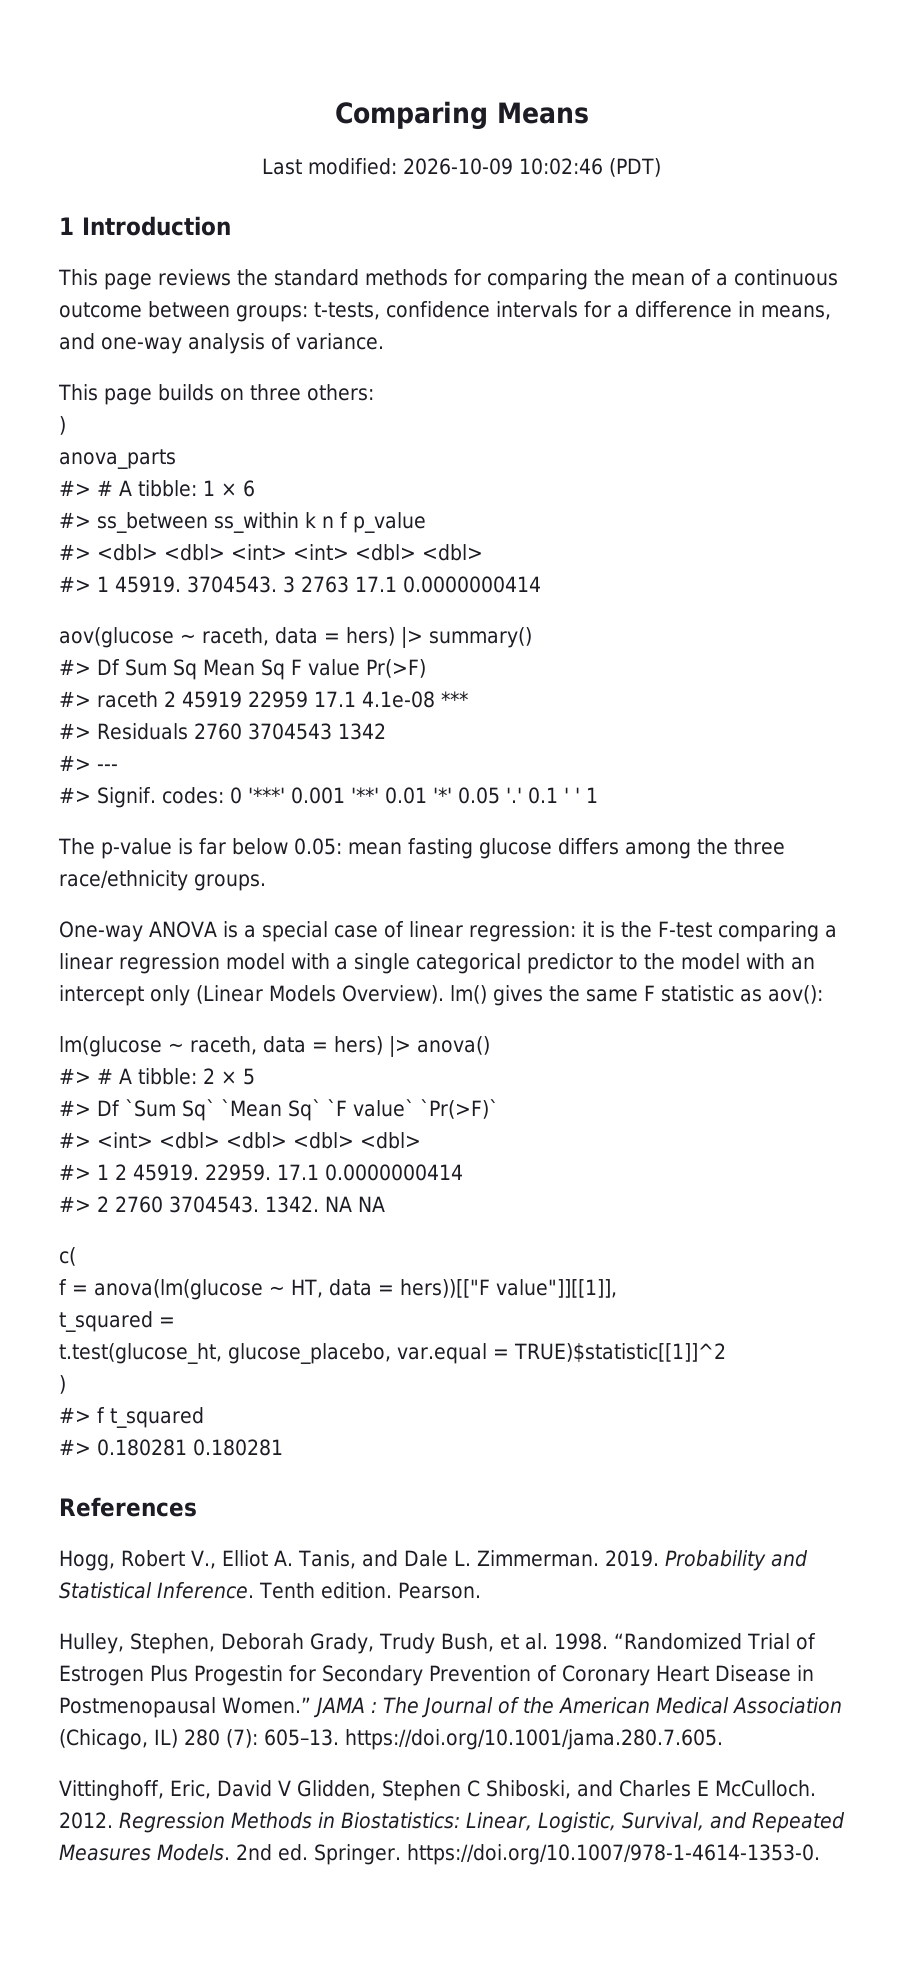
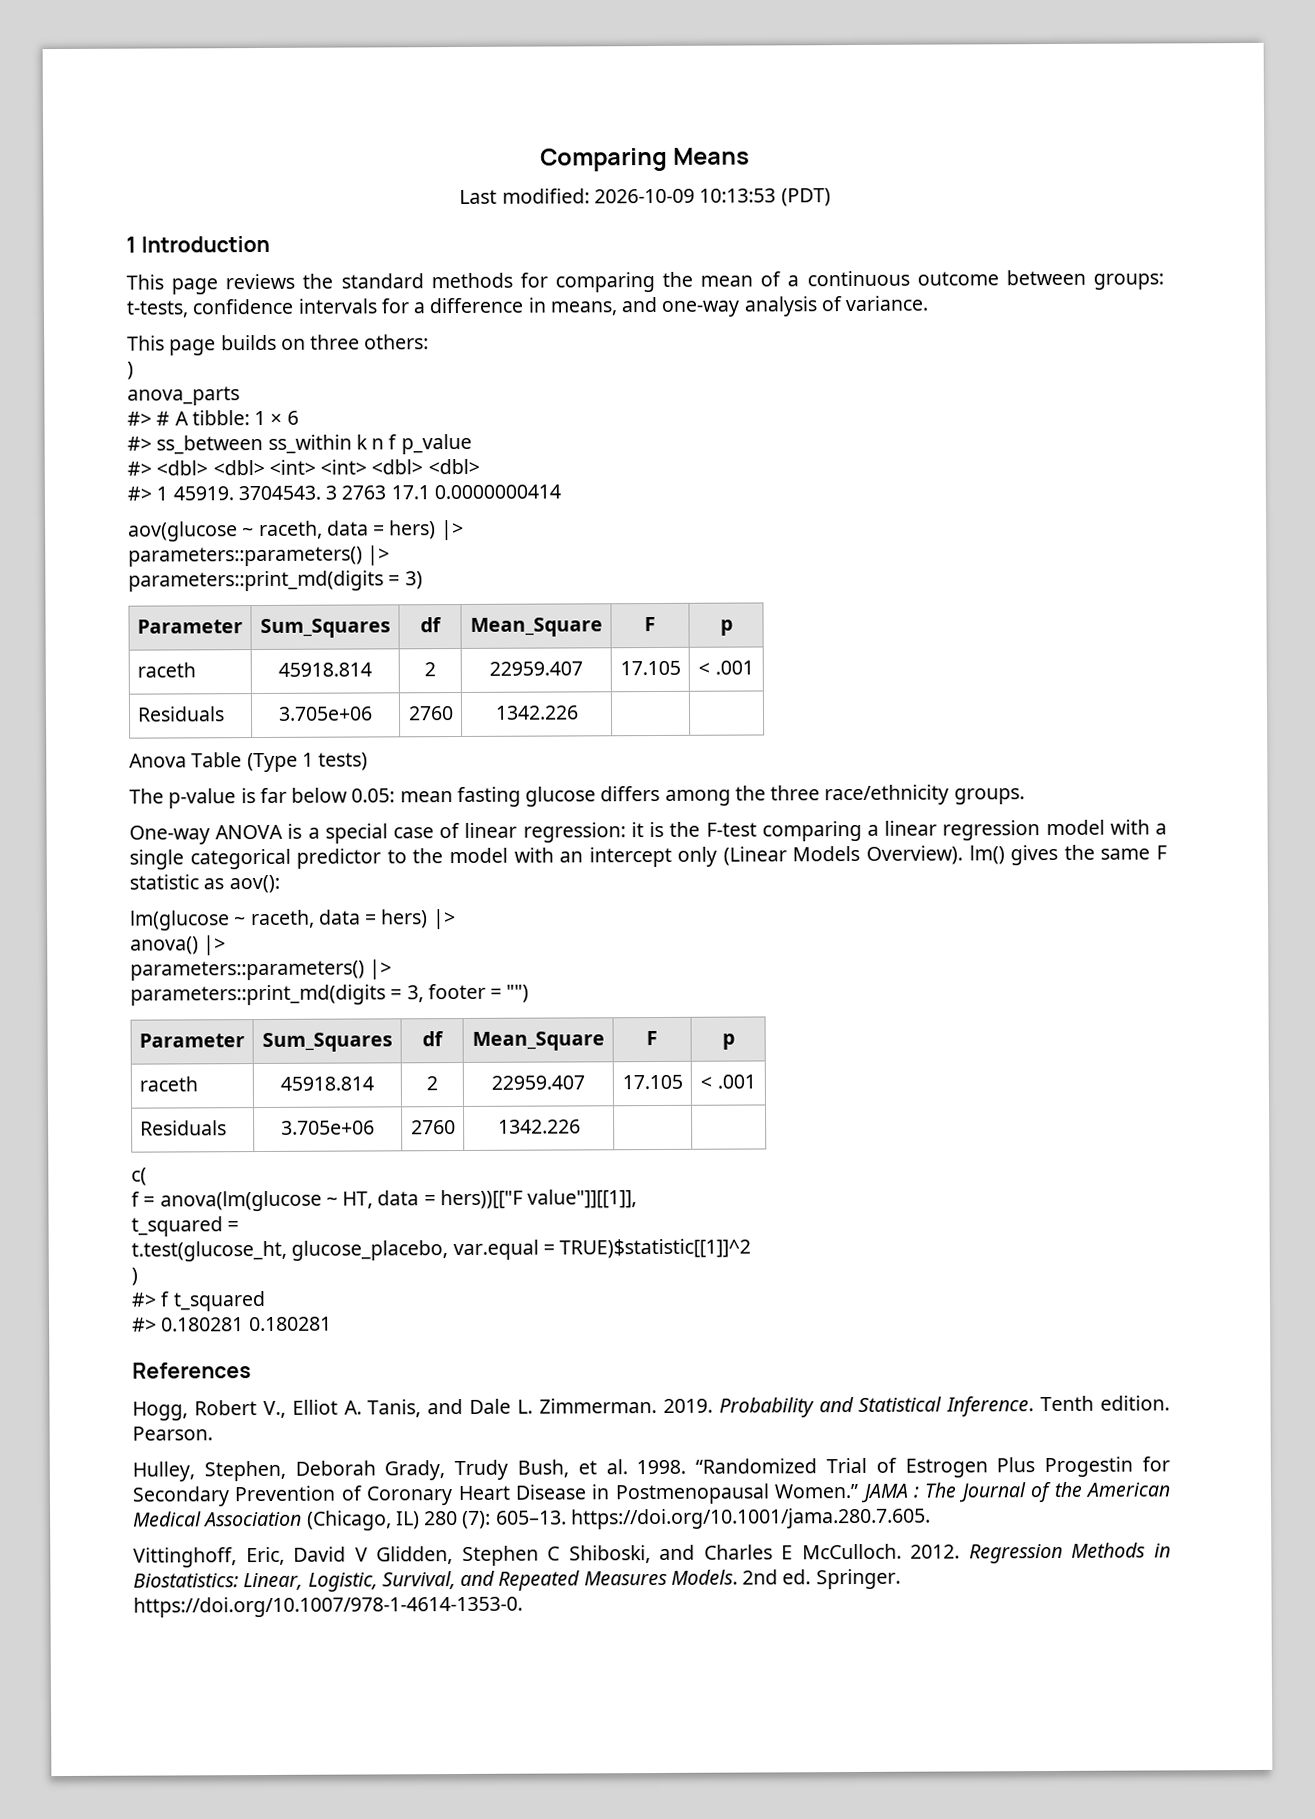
[519,158,603,175] 10:02:46 -> [699,188,777,203] 10:13:53
[429,627,532,648] [59,659,426,680] [59,691,468,708] [59,723,386,740] [59,755,118,771] [59,787,598,808] summary() // #> Df Sum Sq Mean Sq F value Pr(>F) // #> raceth 2 45919 22959 17.1 4.1e-08 *** // #> Residuals 2760 3704543 1342 // #> --- // #> Signif. codes: 0 '***' 0.001 '**' 0.01 '*' 0.05 '.' 0.1 ' ' 1 -> [128,545,391,567] [128,570,423,592] [136,619,243,634] [259,618,391,639] [419,617,442,633] [469,617,603,637] [644,617,656,632] [719,619,733,636] [136,662,196,678] [278,662,372,677] [424,662,436,677] [489,661,583,676] [619,660,681,676] [698,660,754,675] [136,706,225,722] [278,706,373,721] [407,706,454,721] [494,705,579,720] [129,752,369,773] // parameters::parameters() |> // parameters::print_md(digits = 3) // Parameter | Sum_Squares | df | Mean_Square | F | p // raceth | 45918.814 | 2 | 22959.407 | 17.105 | < .001 // Residuals | 3.705e+06 | 2760 | 1342.226 | | // Anova Table (Type 1 tests)
(411, 1046) none -> (456, 919) //
[59,1068,255,1085] [59,1099,498,1121] [59,1132,421,1149] [59,1164,463,1181] [59,1196,385,1213] // #> # A tibble: 2 × 5 // #> Df `Sum Sq` `Mean Sq` `F value` `Pr(>F)` // #> <int> <dbl> <dbl> <dbl> <dbl> // #> 1 2 45919. 22959. 17.1 0.0000000414 // #> 2 2760 3704543. 1342. NA NA -> [203,935,227,956] [130,959,393,981] [130,983,530,1006] [138,1033,245,1048] [261,1032,393,1053] [421,1031,444,1047] [471,1031,605,1051] [646,1031,658,1046] [721,1033,735,1050] [138,1076,198,1092] [280,1076,374,1091] [426,1076,438,1091] [491,1075,585,1090] [621,1074,683,1090] [700,1074,756,1089] [139,1120,227,1136] [281,1120,375,1135] [410,1120,456,1135] [497,1119,581,1134] |> // parameters::parameters() |> // parameters::print_md(digits = 3, footer = "") // Parameter | Sum_Squares | df | Mean_Square | F | p // raceth | 45918.814 | 2 | 22959.407 | 17.105 | < .001 // Residuals | 3.705e+06 | 2760 | 1342.226 | |

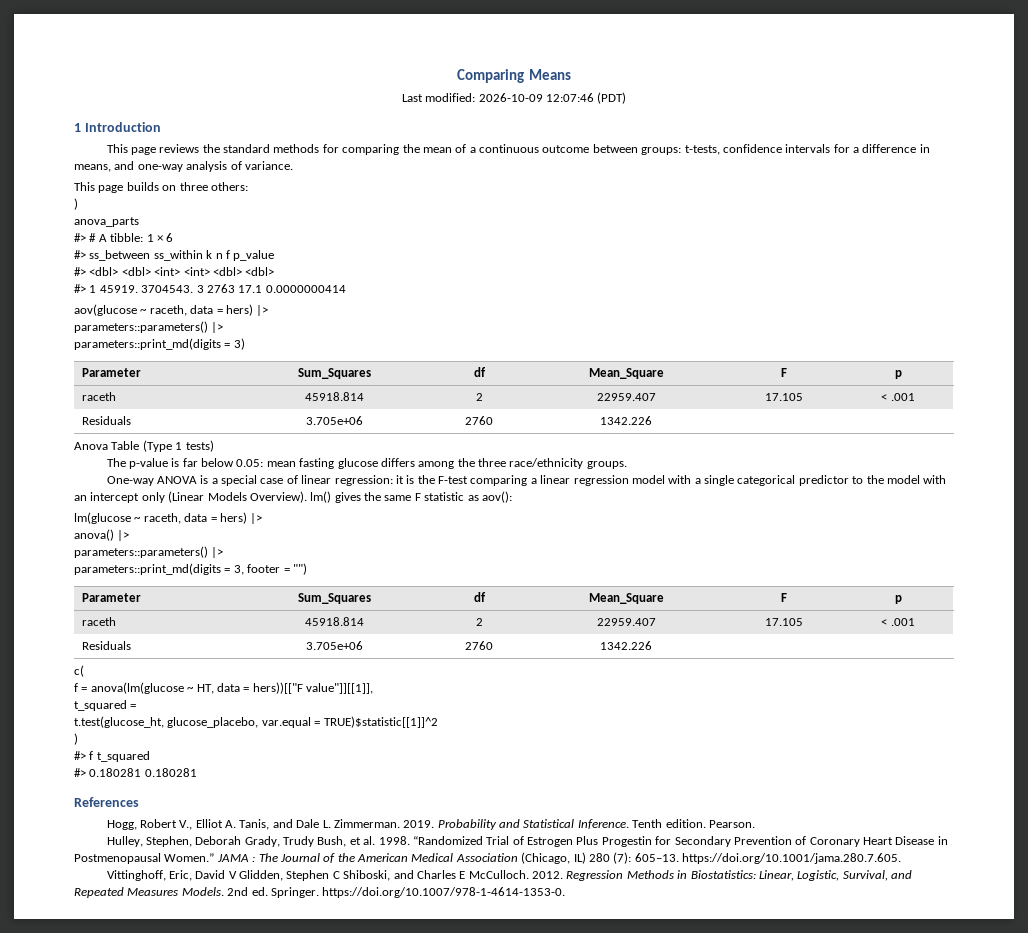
[699,188,777,203] 10:13:53 -> [545,93,594,102] 12:07:46

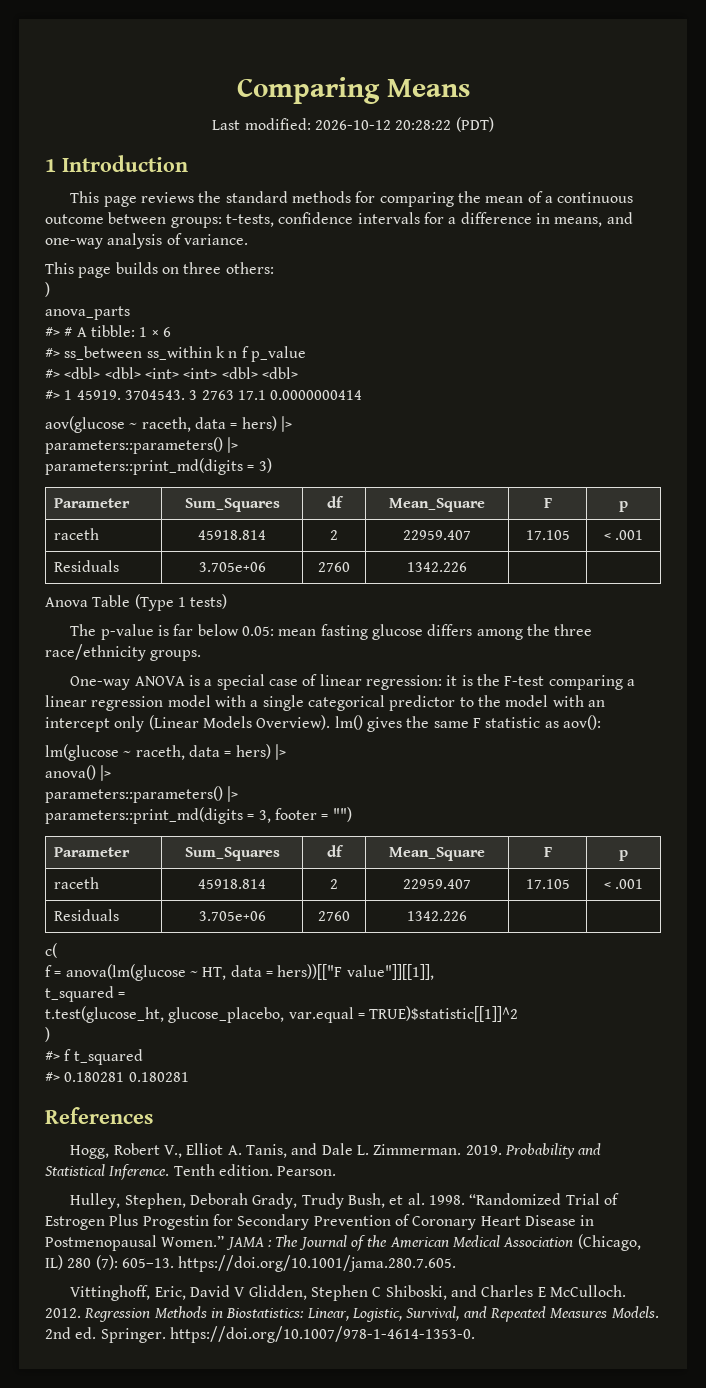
[478,93,594,102] 2026-10-09 12:07:46 -> [315,120,452,130] 2026-10-12 20:28:22

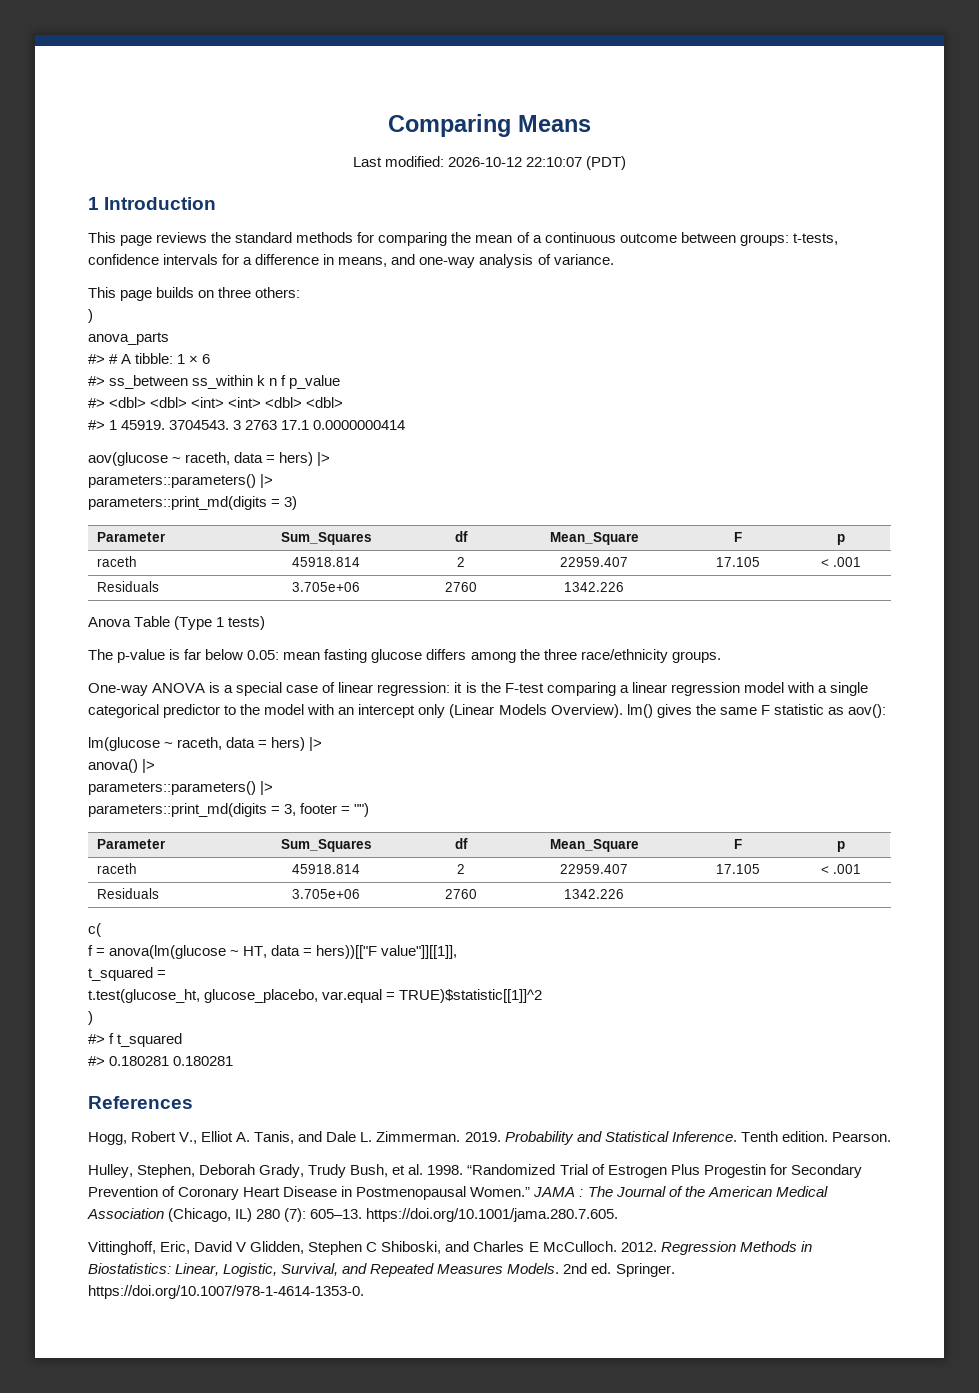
[395,120,452,130] 20:28:22 -> [526,157,583,167] 22:10:07

